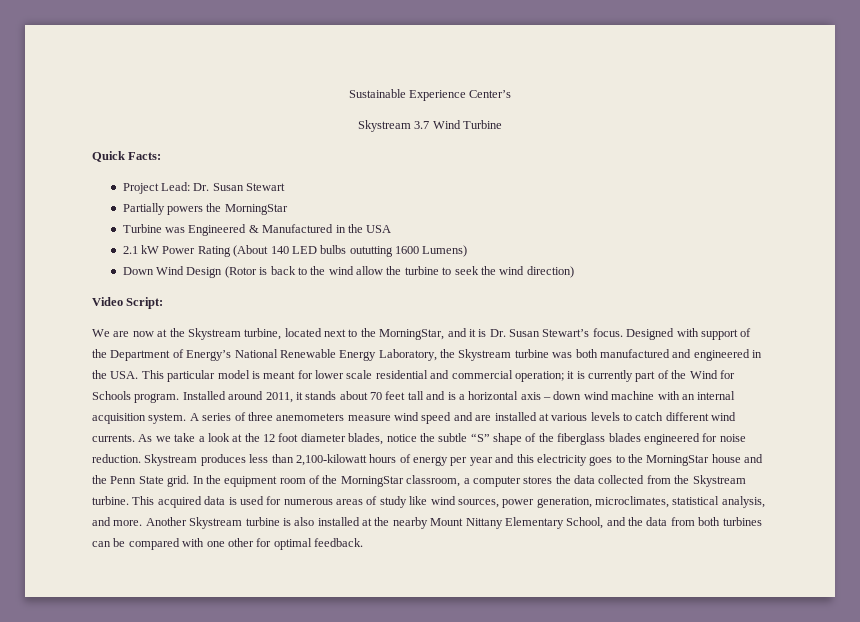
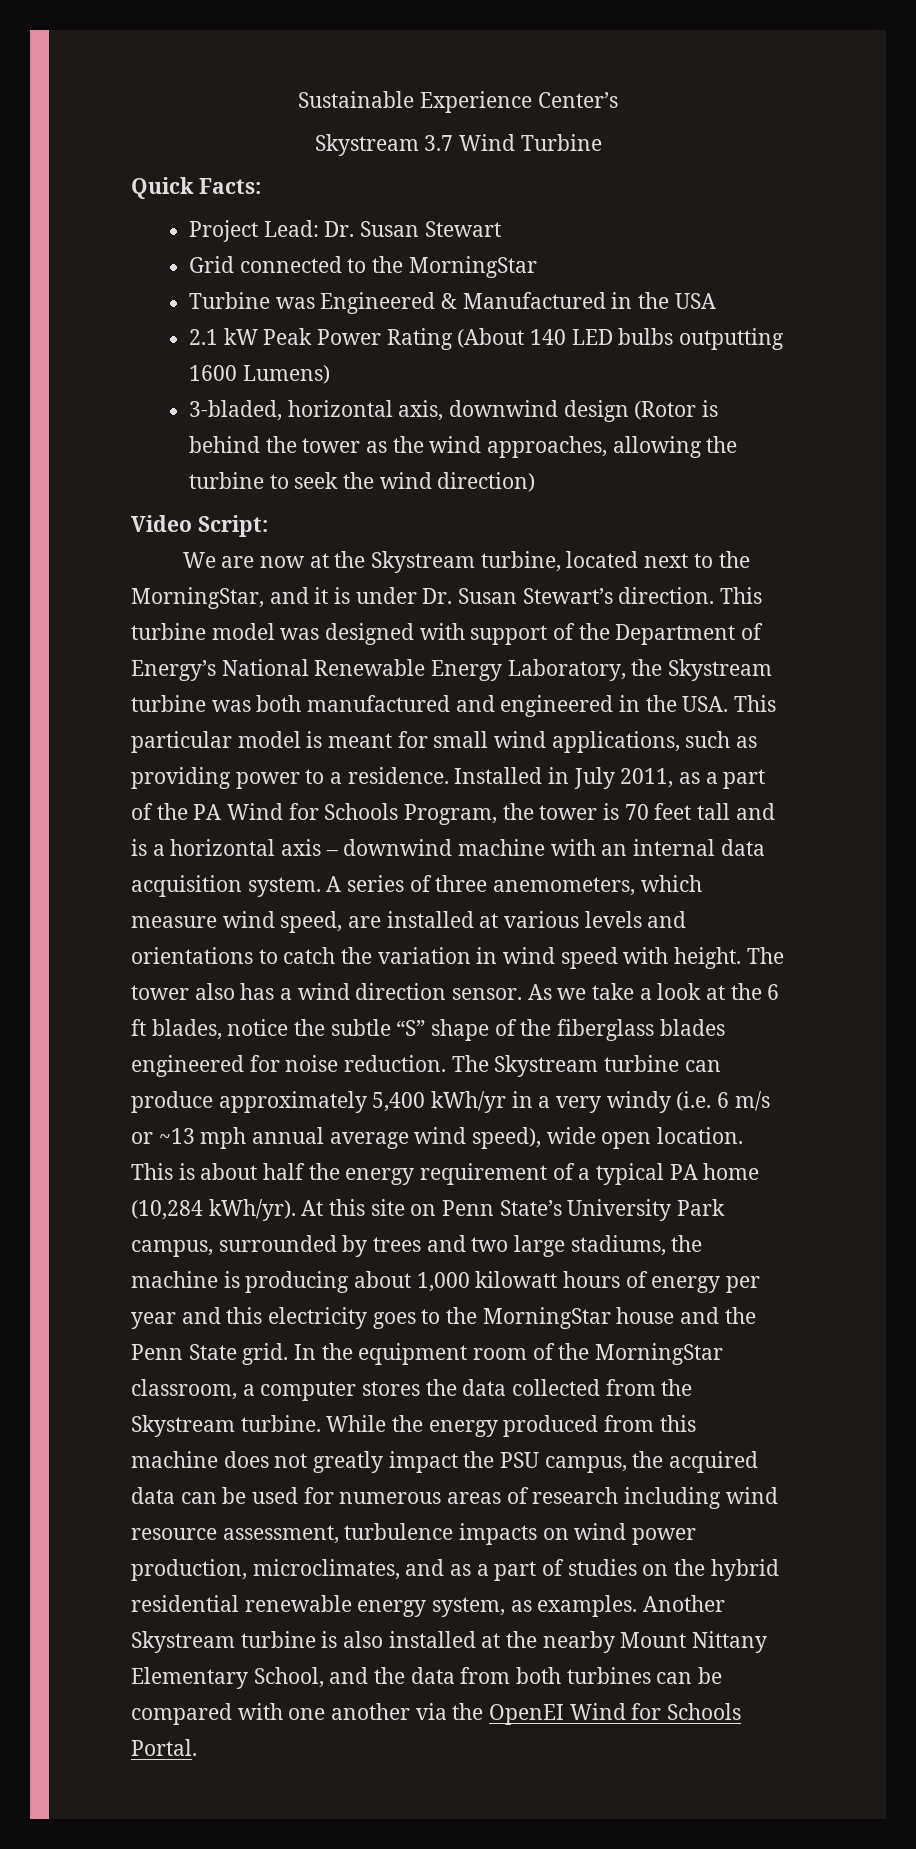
[122,203,204,215] Partially powers -> [189,256,367,273] Grid connected to
(160, 249) none -> [263,328,313,345] Peak
[349,246,393,257] oututting -> [679,328,785,350] outputting
[122,266,384,278] Down Wind Design (Rotor is back to the wind allow -> [189,400,719,422] [189,436,702,458] 3-bladed, horizontal axis, downwind design (Rotor is behind the tower as the wind approaches, allowing
(487, 333) none -> [355,587,417,604] under
[592,328,675,340] focus. Designed -> [618,587,763,604] [131,623,415,645] direction. This turbine model was designed
[315,370,633,382] lower scale residential and commercial operation; it is currently -> [433,731,758,753] [131,767,718,789] small wind applications, such as providing power to a residence. Installed in July 2011, as a
[689,370,735,379] [92,391,368,403] Wind for Schools program. Installed around 2011, it stands about -> [193,803,620,825] PA Wind for Schools Program, the tower is
[553,391,609,400] down wind -> [343,839,453,856] downwind
(736, 395) none -> [720,839,765,856] data
[276,412,473,424] anemometers measure wind speed and -> [493,875,702,896] [131,911,343,933] anemometers, which measure wind speed,
[623,412,737,421] [92,434,135,442] to catch different wind currents. -> [647,911,687,928] [131,947,784,969] [131,983,523,1000] and orientations to catch the variation in wind speed with height. The tower also has a wind direction sensor.
[263,433,346,442] 12 foot diameter -> [767,984,780,1000] [131,1019,146,1036] 6 ft
[144,454,367,466] Skystream produces less than 2,100-kilowatt -> [451,1055,721,1077] [131,1091,770,1113] [131,1127,744,1149] [131,1163,760,1185] [131,1199,726,1221] [131,1235,703,1257] [131,1271,558,1293] The Skystream turbine can produce approximately 5,400 kWh/yr in a very windy (i.e. 6 m/s or ~13 mph annual average wind speed), wide open location. This is about half the energy requirement of a typical PA home (10,284 kWh/yr). At this site on Penn State’s University Park campus, surrounded by trees and two large stadiums, the machine is producing about 1,000 kilowatt
[132,496,237,508] This acquired data is -> [326,1415,696,1437] [131,1451,759,1473] [131,1487,247,1504] While the energy produced from this machine does not greatly impact the PSU campus, the acquired data can be
[379,496,765,508] [92,517,143,526] study like wind sources, power generation, microclimates, statistical analysis, and more. -> [532,1487,778,1509] [131,1523,697,1545] [131,1559,779,1581] [131,1595,638,1617] research including wind resource assessment, turbulence impacts on wind power production, microclimates, and as a part of studies on the hybrid residential renewable energy system, as examples.
[227,538,363,550] other for optimal feedback. -> [331,1703,742,1725] [131,1739,197,1756] another via the OpenEI Wind for Schools Portal.

